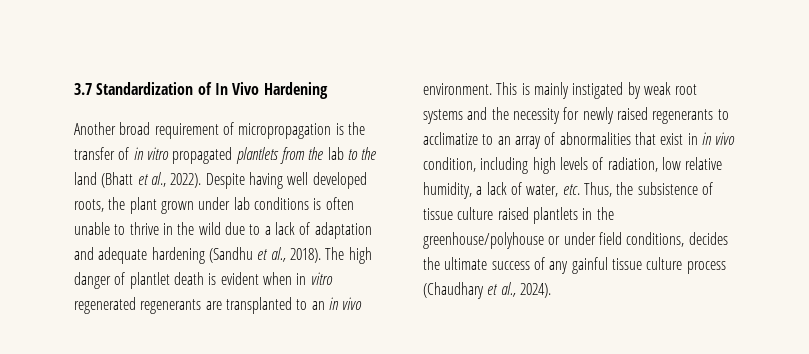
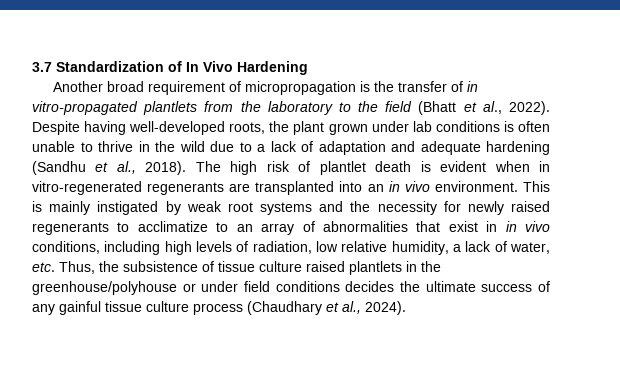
[146,147,233,164] vitro propagated -> [32,101,138,115] vitro-propagated
[327,147,344,160] lab -> [267,101,333,115] laboratory
[74,172,97,185] land -> [385,101,413,112] field
[287,172,367,189] well developed -> [129,121,226,135] well-developed
[74,272,111,289] danger -> [266,161,290,172] risk
[310,272,333,285] [74,297,136,314] vitro regenerated -> [32,181,142,195] vitro-regenerated
[296,299,308,310] to -> [339,181,363,192] into
[423,157,476,172] condition, -> [32,241,100,254] conditions,
[626,232,685,247] conditions, -> [275,281,340,292] conditions

